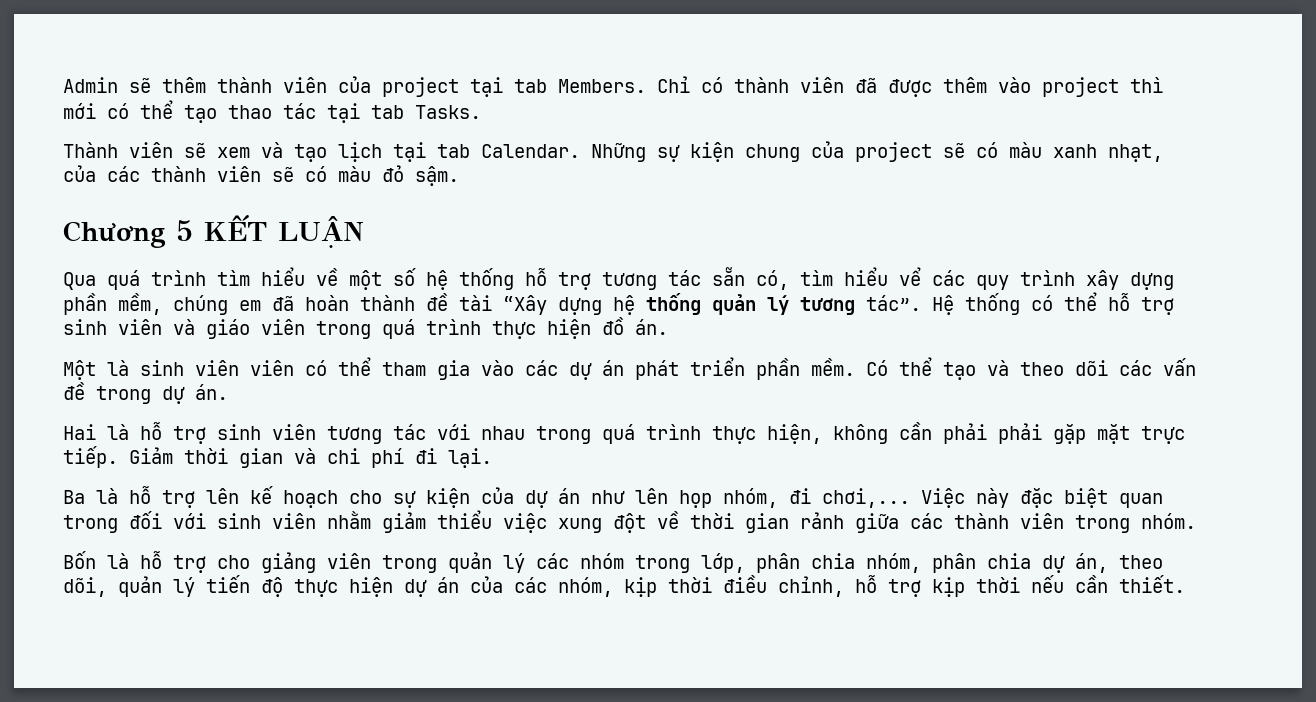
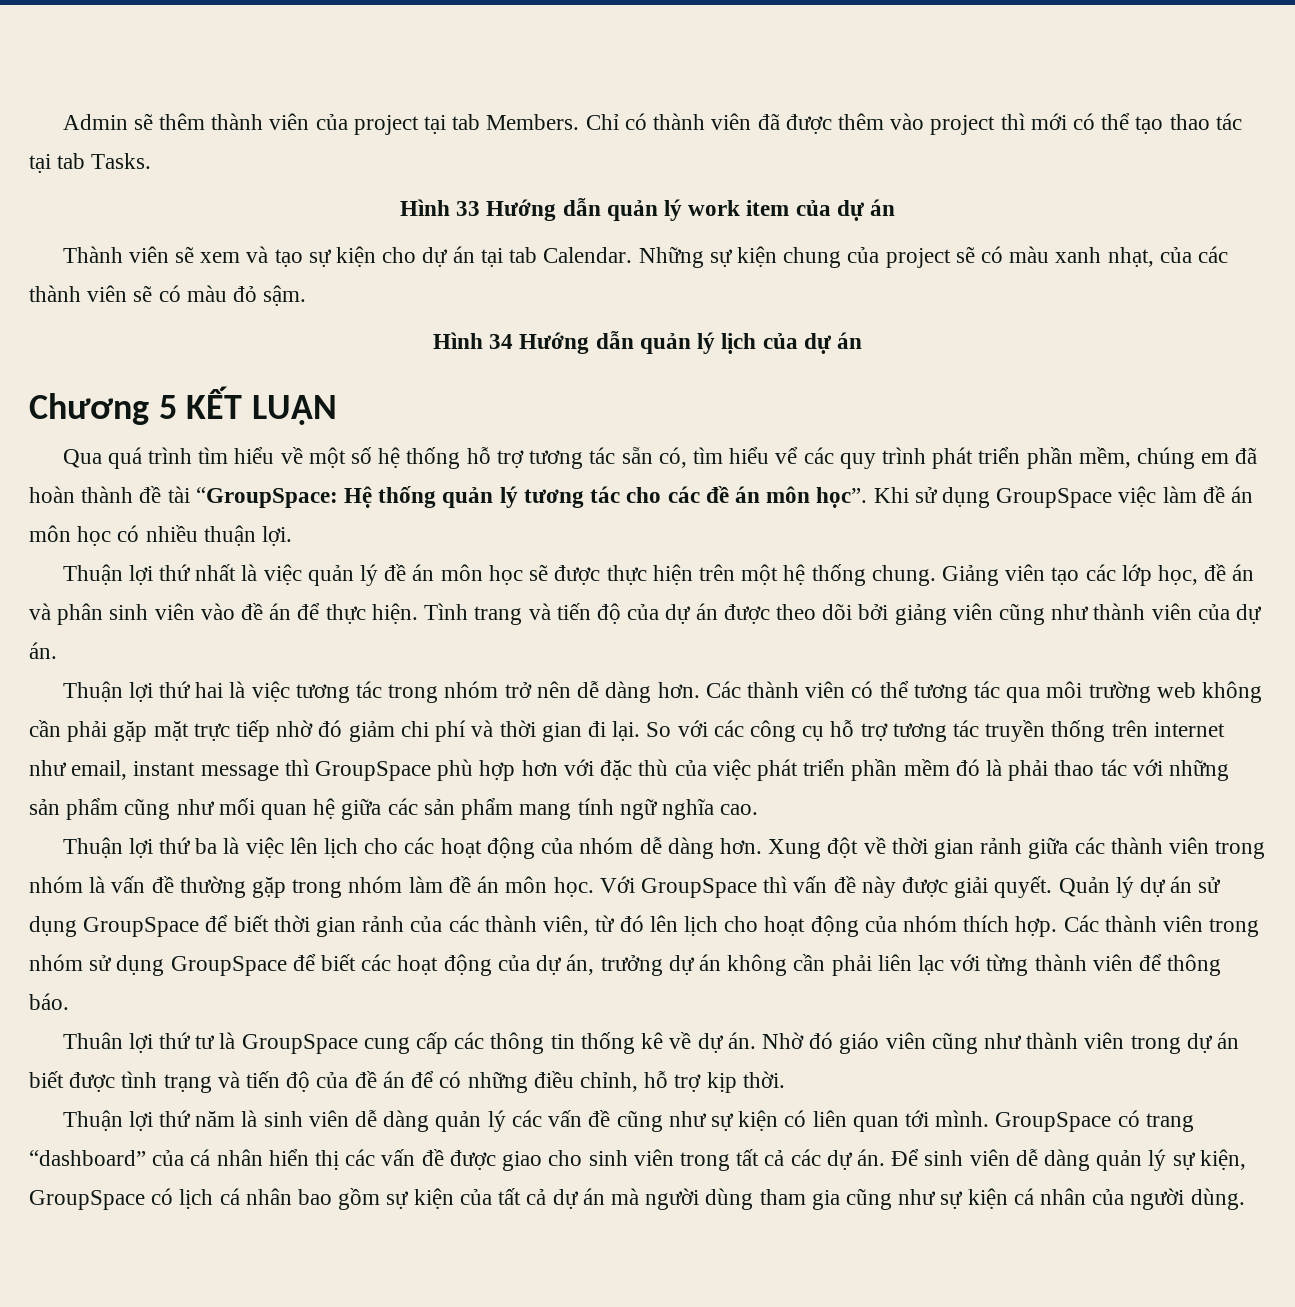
(481, 112) none -> [399,198,896,221] // Hình 33 Hướng dẫn quản lý work item của dự án
[338,142,382,162] lịch -> [308,246,475,267] sự kiện cho dự án
(459, 176) none -> [433,331,862,354] // Hình 34 Hướng dẫn quản lý lịch của dự án
[1086,270,1174,290] xây dựng -> [932,447,1021,469] phát triển
[503,295,635,315] “Xây dựng hệ -> [195,486,373,508] “GroupSpace: Hệ
[866,292,1174,315] [63,317,668,339] [63,357,1196,380] [63,382,228,404] [63,422,1042,444] tác”. Hệ thống có thể hỗ trợ sinh viên và giáo viên trong quá trình thực hiện đồ án. // Một là sinh viên viên có thể tham gia vào các dự án phát triển phần mềm. Có thể tạo và theo dõi các vấn đề trong dự án. // Hai là hỗ trợ sinh viên tương tác với nhau trong quá trình thực hiện, không cần phải phải -> [590,486,1254,508] [29,525,293,546] [62,564,1255,586] [29,603,1263,625] [29,642,57,659] [62,681,1263,703] [29,720,108,742] tác cho các đề án môn học”. Khi sử dụng GroupSpace việc làm đề án môn học có nhiều thuận lợi. // Thuận lợi thứ nhất là việc quản lý đề án môn học sẽ được thực hiện trên một hệ thống chung. Giảng viên tạo các lớp học, đề án và phân sinh viên vào đề án để thực hiện. Tình trang và tiến độ của dự án được theo dõi bởi giảng viên cũng như thành viên của dự án. // Thuận lợi thứ hai là việc tương tác trong nhóm trở nên dễ dàng hơn. Các thành viên có thể tương tác qua môi trường web không cần phải
[63,446,492,468] [63,486,1163,508] [63,510,602,533] tiếp. Giảm thời gian và chi phí đi lại. // Ba là hỗ trợ lên kế hoạch cho sự kiện của dự án như lên họp nhóm, đi chơi,... Việc này đặc biệt quan trong đối với sinh viên nhằm giảm thiểu việc xung -> [236,720,1225,742] [29,759,1230,781] [29,798,759,820] [62,837,822,859] tiếp nhờ đó giảm chi phí và thời gian đi lại. So với các công cụ hỗ trợ tương tác truyền thống trên internet như email, instant message thì GroupSpace phù hợp hơn với đặc thù của việc phát triển phần mềm đó là phải thao tác với những sản phẩm cũng như mối quan hệ giữa các sản phẩm mang tính ngữ nghĩa cao. // Thuận lợi thứ ba là việc lên lịch cho các hoạt động của nhóm dễ dàng hơn. Xung
[1141,513,1196,529] [63,551,1163,573] [63,575,712,597] nhóm. // Bốn là hỗ trợ cho giảng viên trong quản lý các nhóm trong lớp, phân chia nhóm, phân chia dự án, theo dõi, quản lý tiến độ thực hiện dự án của các nhóm, kịp thời -> [29,876,1222,898] [29,915,1260,937] [29,954,1222,976] [29,993,69,1010] [62,1032,1240,1054] [29,1071,528,1093] nhóm là vấn đề thường gặp trong nhóm làm đề án môn học. Với GroupSpace thì vấn đề này được giải quyết. Quản lý dự án sử dụng GroupSpace để biết thời gian rảnh của các thành viên, từ đó lên lịch cho hoạt động của nhóm thích hợp. Các thành viên trong nhóm sử dụng GroupSpace để biết các hoạt động của dự án, trưởng dự án không cần phải liên lạc với từng thành viên để thông báo. // Thuân lợi thứ tư là GroupSpace cung cấp các thông tin thống kê về dự án. Nhờ đó giáo viên cũng như thành viên trong dự án biết được tình trạng và tiến độ của đề án để có những
[976,575,1185,593] thời nếu cần thiết. -> [742,1071,785,1088] [62,1110,1194,1132] [29,1149,1246,1171] [29,1188,1245,1210] thời. // Thuận lợi thứ năm là sinh viên dễ dàng quản lý các vấn đề cũng như sự kiện có liên quan tới mình. GroupSpace có trang “dashboard” của cá nhân hiển thị các vấn đề được giao cho sinh viên trong tất cả các dự án. Để sinh viên dễ dàng quản lý sự kiện, GroupSpace có lịch cá nhân bao gồm sự kiện của tất cả dự án mà người dùng tham gia cũng như sự kiện cá nhân của người dùng.

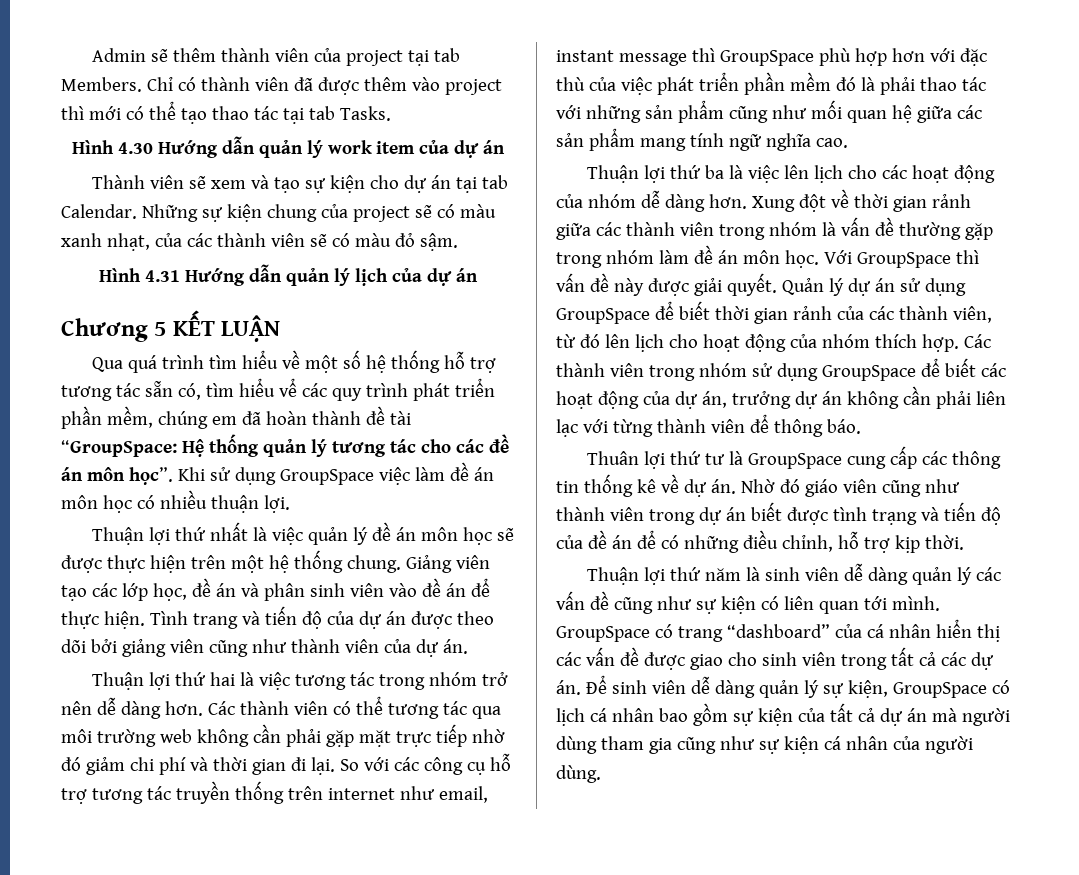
[456,201,481,216] 33 -> [117,142,153,154] 4.30
[489,334,514,349] 34 -> [145,270,181,282] 4.31

